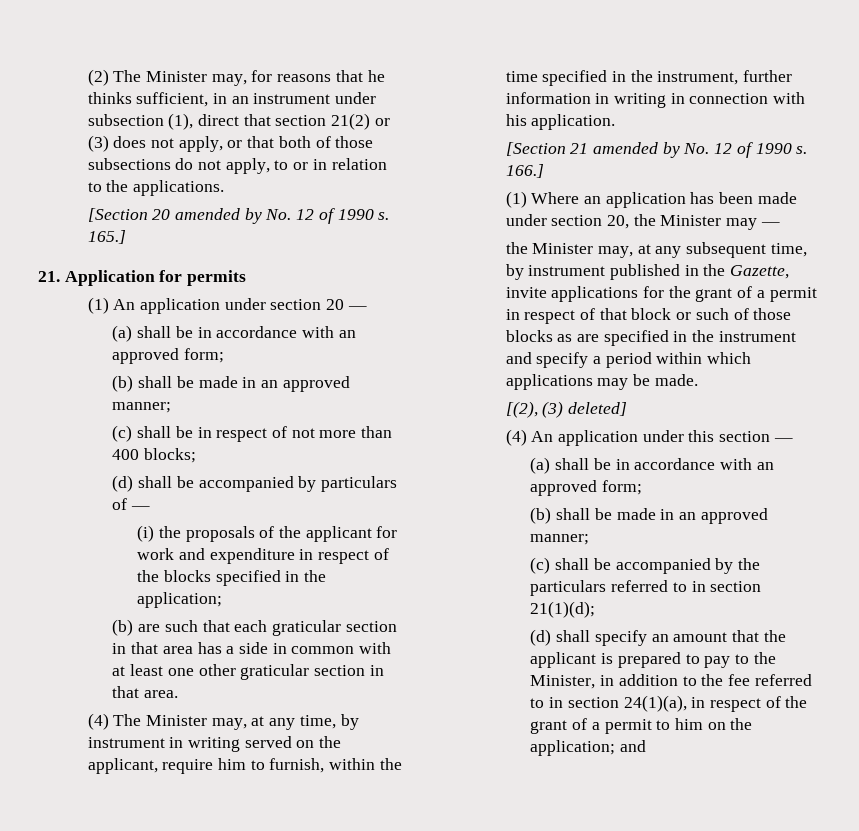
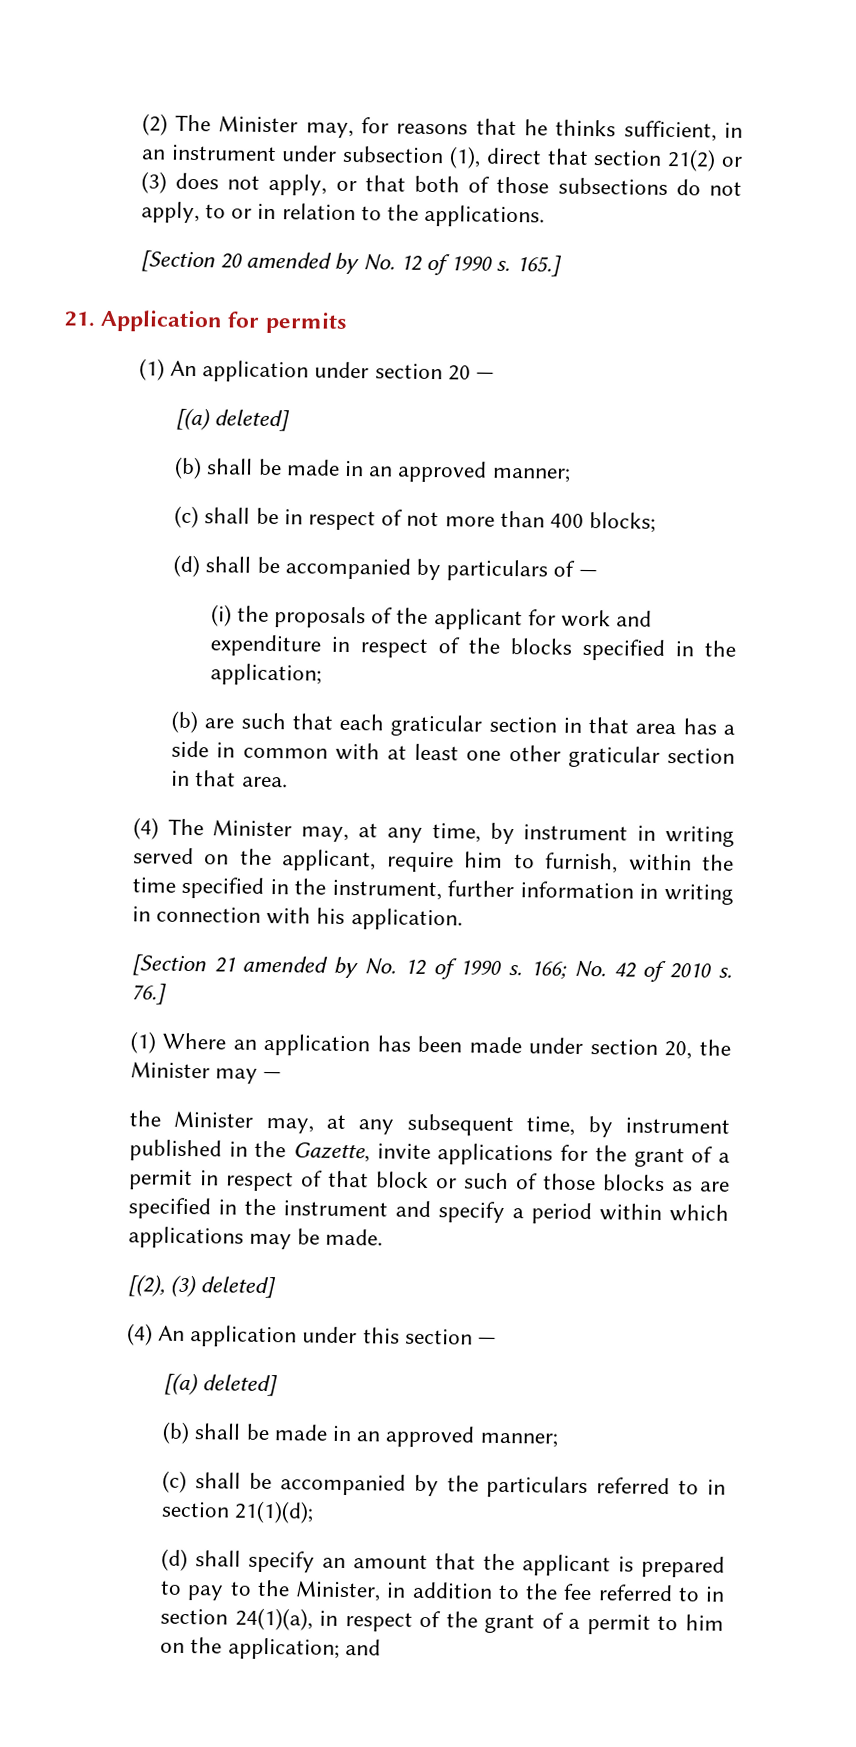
[112,325,356,342] [112,348,225,364] (a) shall be in accordance with an approved form; -> [175,407,291,432] [(a) deleted]
[505,164,544,178] 166.] -> [530,960,732,983] [130,983,167,1005] 166; No. 42 of 2010 s. 76.]
[530,457,774,474] [530,480,643,496] (a) shall be in accordance with an approved form; -> [163,1372,279,1397] [(a) deleted]

